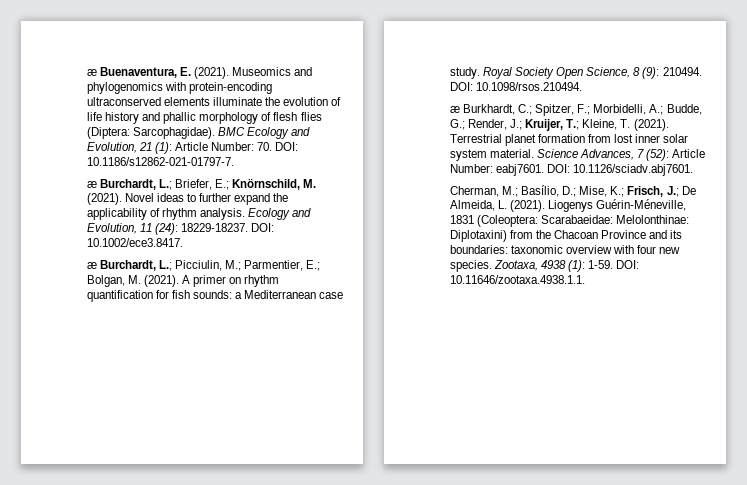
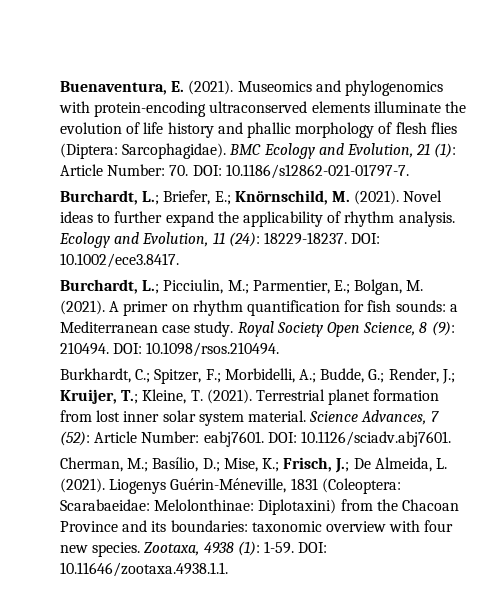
[86,69,97,76] æ -> (60, 88) none
[86,181,97,188] æ -> (409, 171) none
[86,262,97,269] æ -> (180, 260) none
[449,106,460,113] æ -> (280, 349) none

